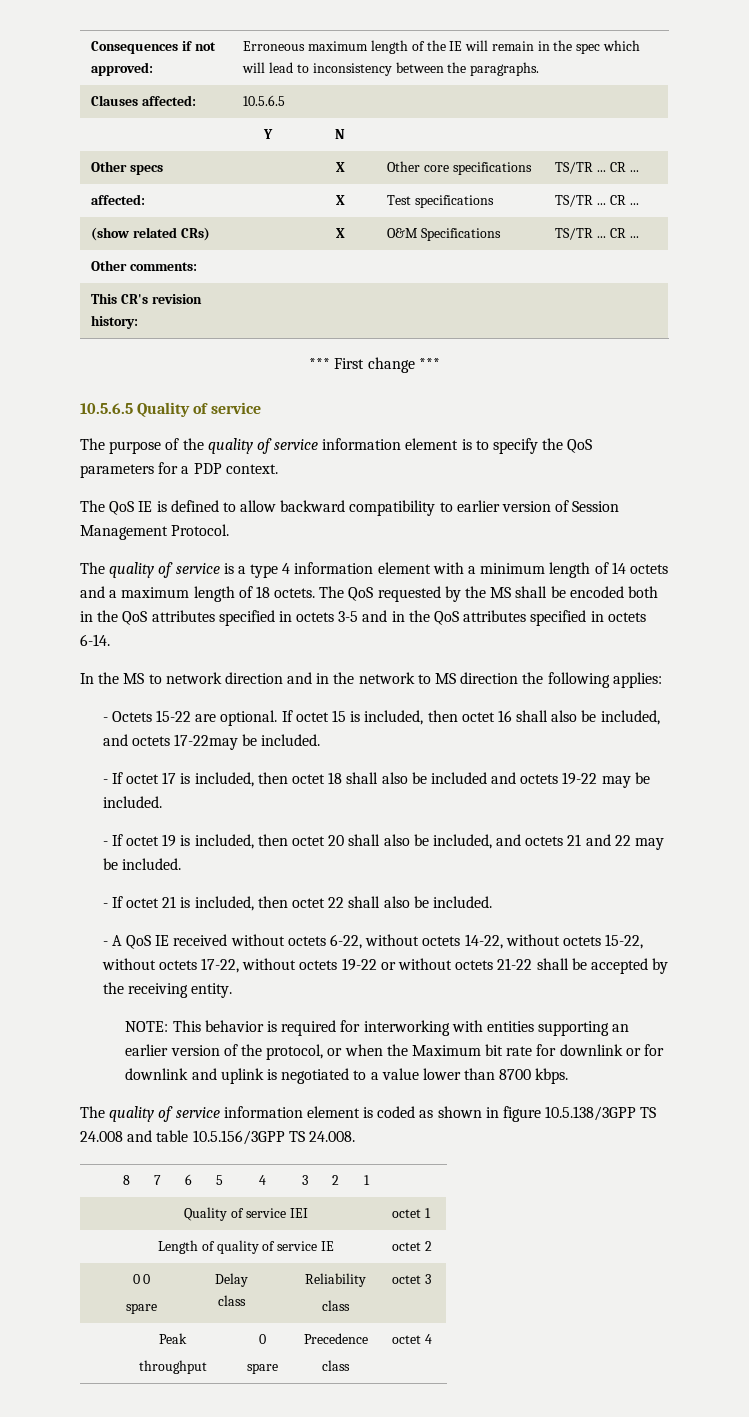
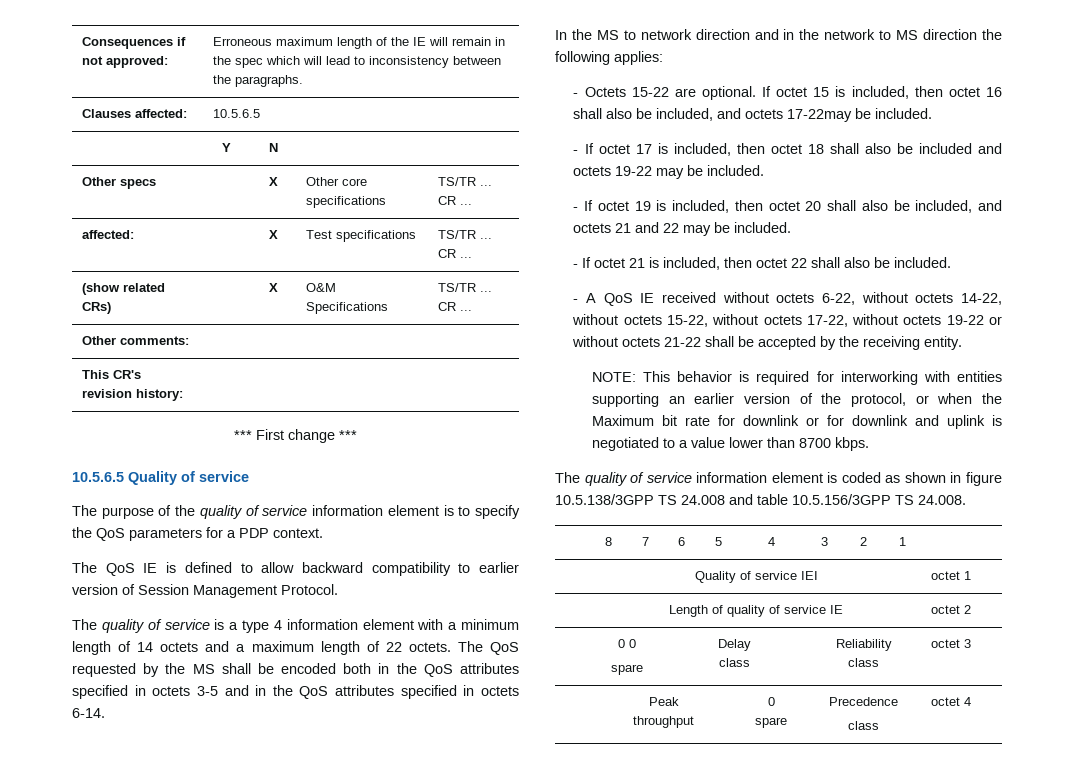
[255,586,270,598] 18 -> [385,642,402,652] 22

